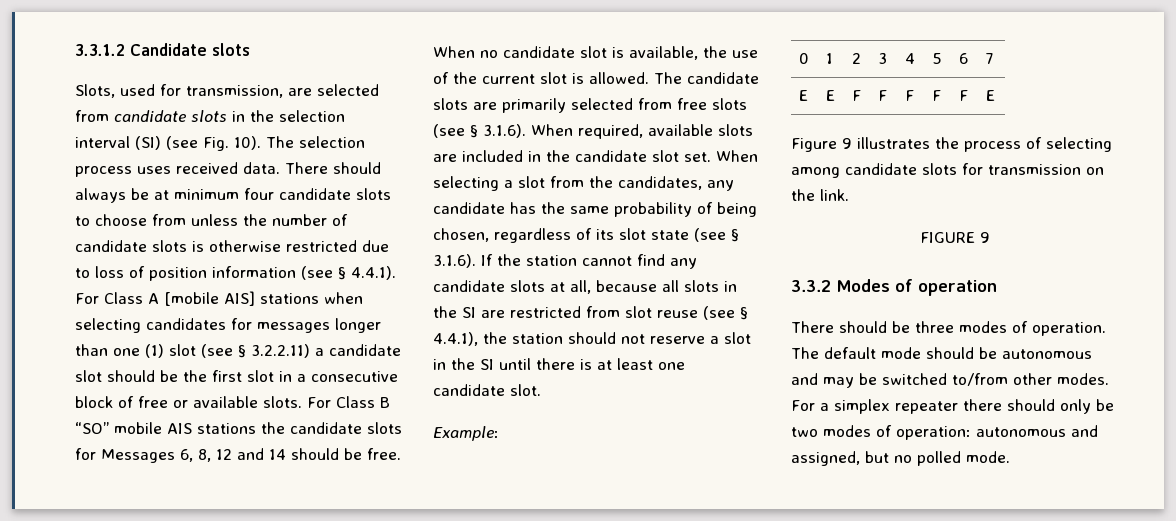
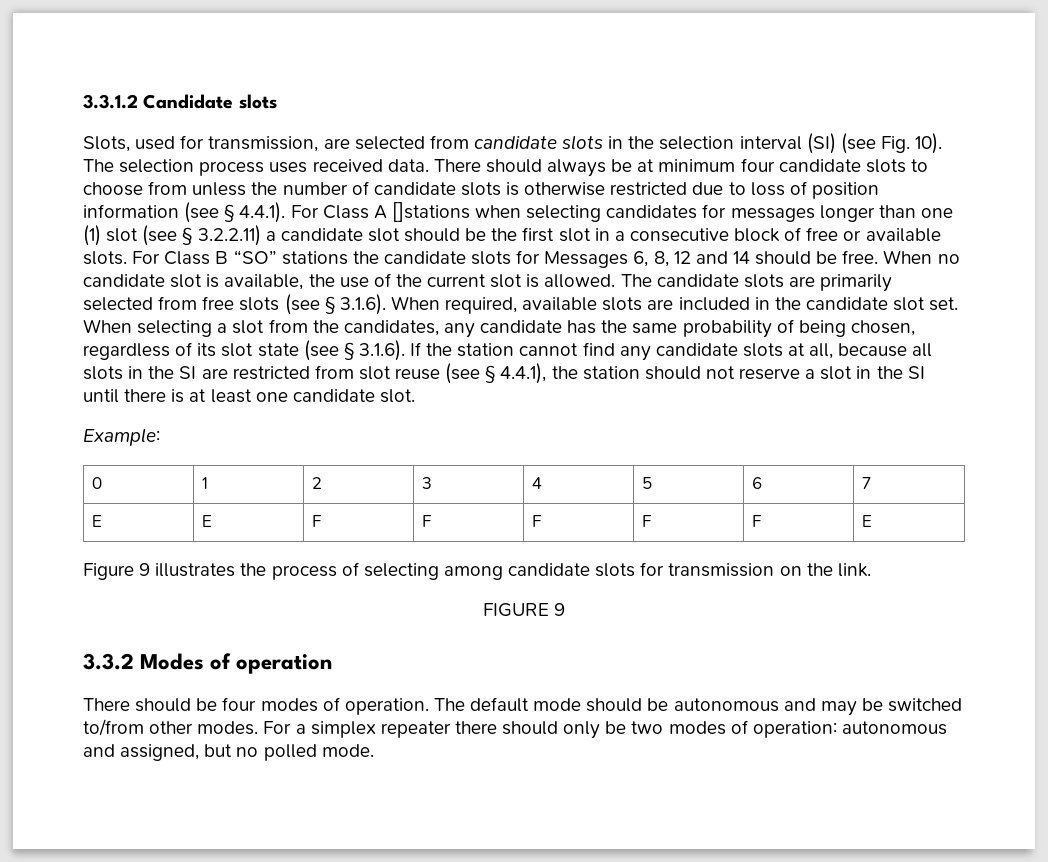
[164,291,319,306] [mobile AIS] stations -> [391,202,470,222] []stations
[114,422,192,434] mobile AIS -> (277, 257) none
[915,321,954,333] three -> [222,697,257,711] four

